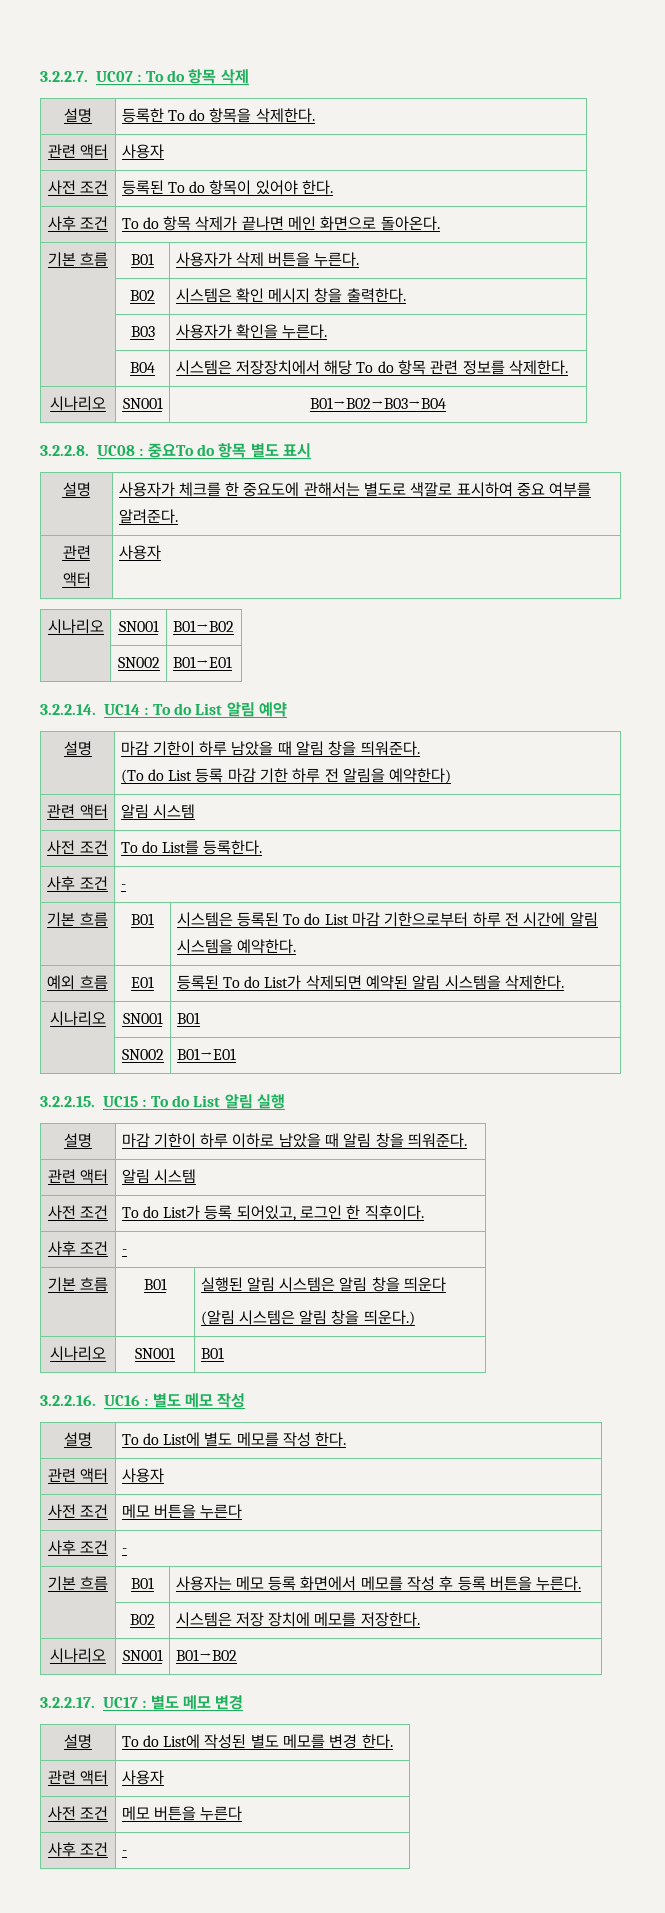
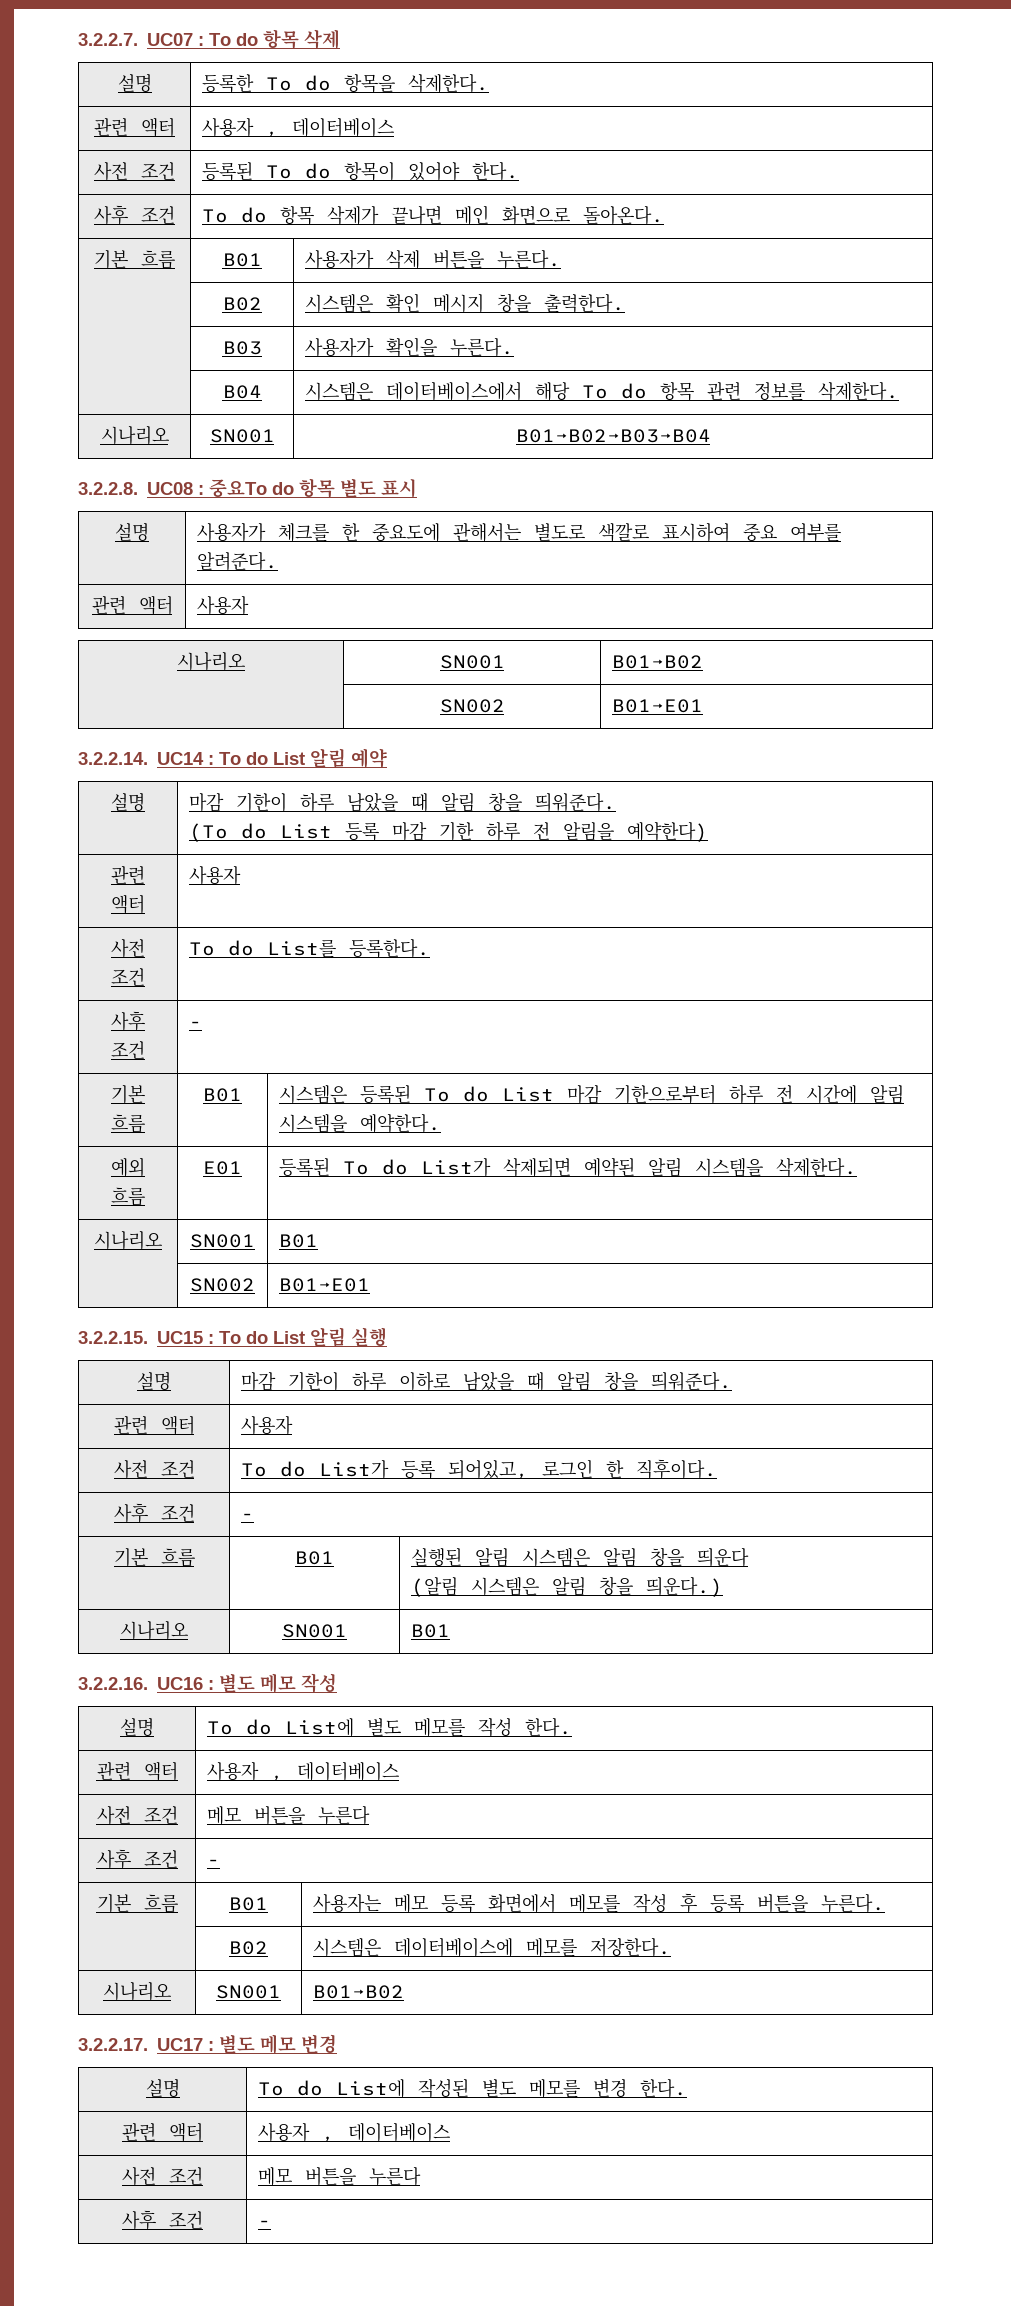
(164, 151) none -> [266,117,395,137] , 데이터베이스
[235,360,320,375] 저장장치에서 -> [386,381,523,401] 데이터베이스에서
[120,804,195,819] 알림 시스템 -> [189,865,242,885] 사용자
[121,1169,196,1184] 알림 시스템 -> [241,1415,294,1435] 사용자
(164, 1475) none -> [271,1761,400,1781] , 데이터베이스
[235,1612,311,1627] 저장 장치에 -> [394,1937,514,1957] 데이터베이스에
(164, 1777) none -> [322,2122,451,2142] , 데이터베이스

